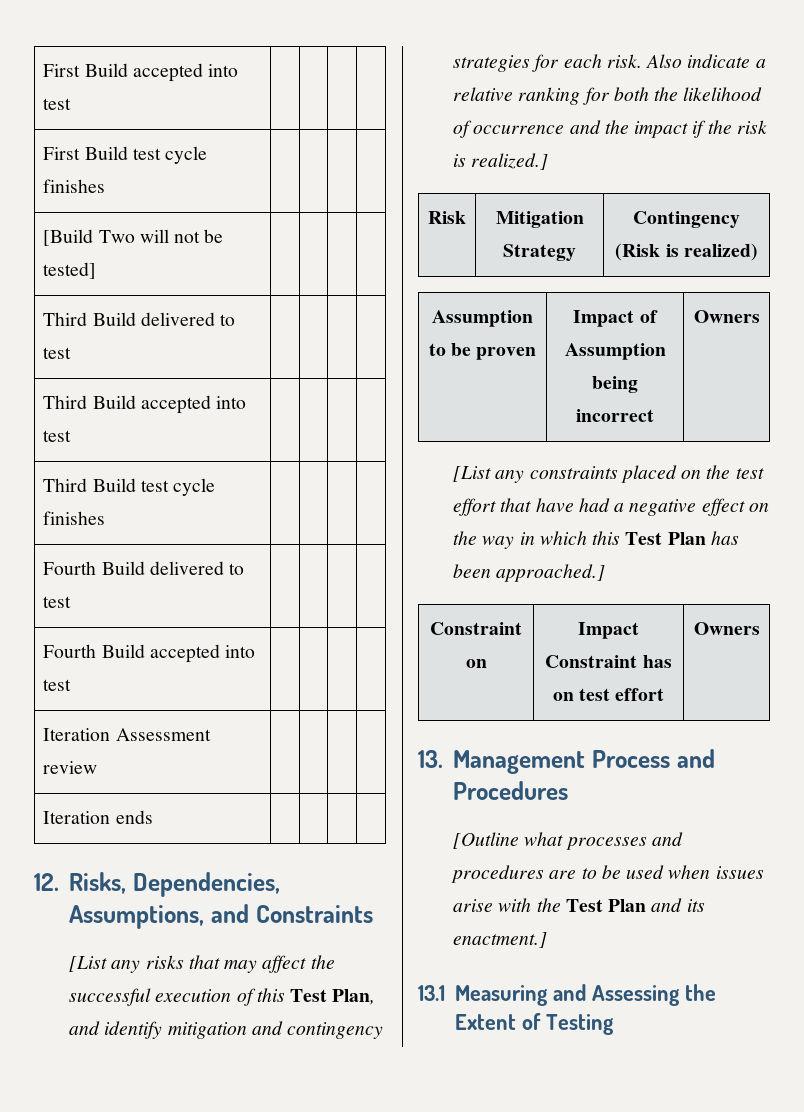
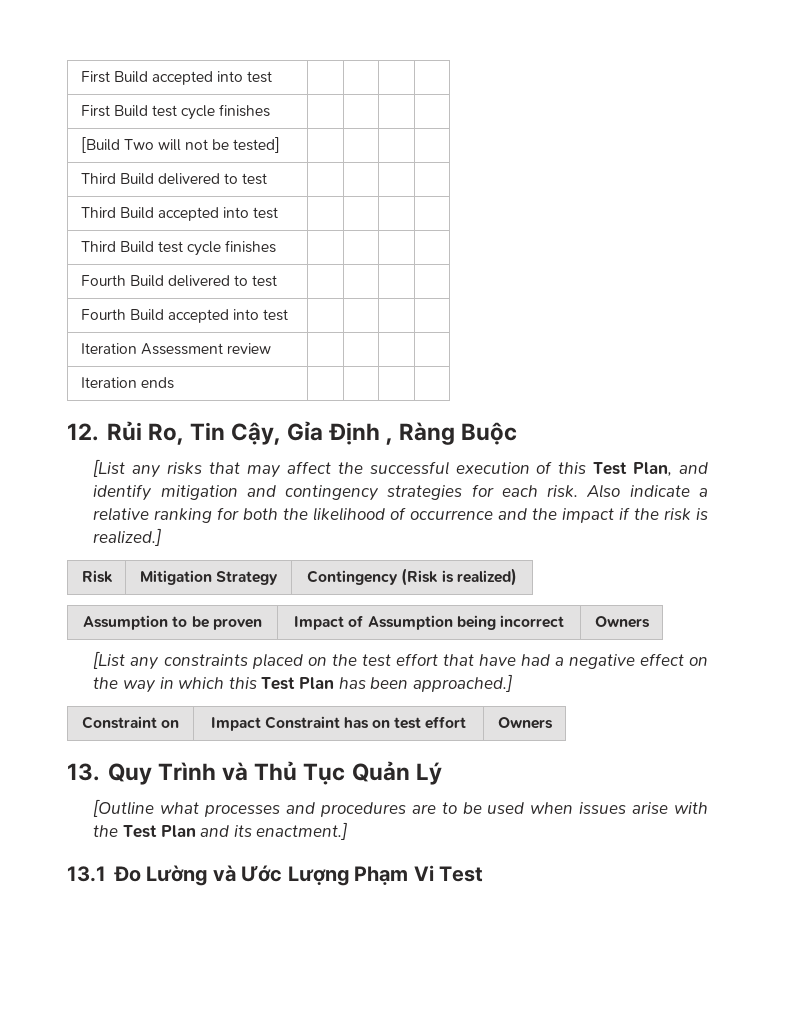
[69,872,280,897] [69,904,373,929] Risks, Dependencies, Assumptions, and Constraints -> [106,421,518,445] Rủi Ro, Tin Cậy, Gỉa Định , Ràng Buộc
[453,749,715,774] [453,781,569,800] Management Process and Procedures -> [107,761,442,785] Quy Trình và Thủ Tục Quản Lý
[454,984,716,1006] [454,1013,614,1035] Measuring and Assessing the Extent of Testing -> [113,865,484,886] Đo Lường và Ước Lượng Phạm Vi Test

